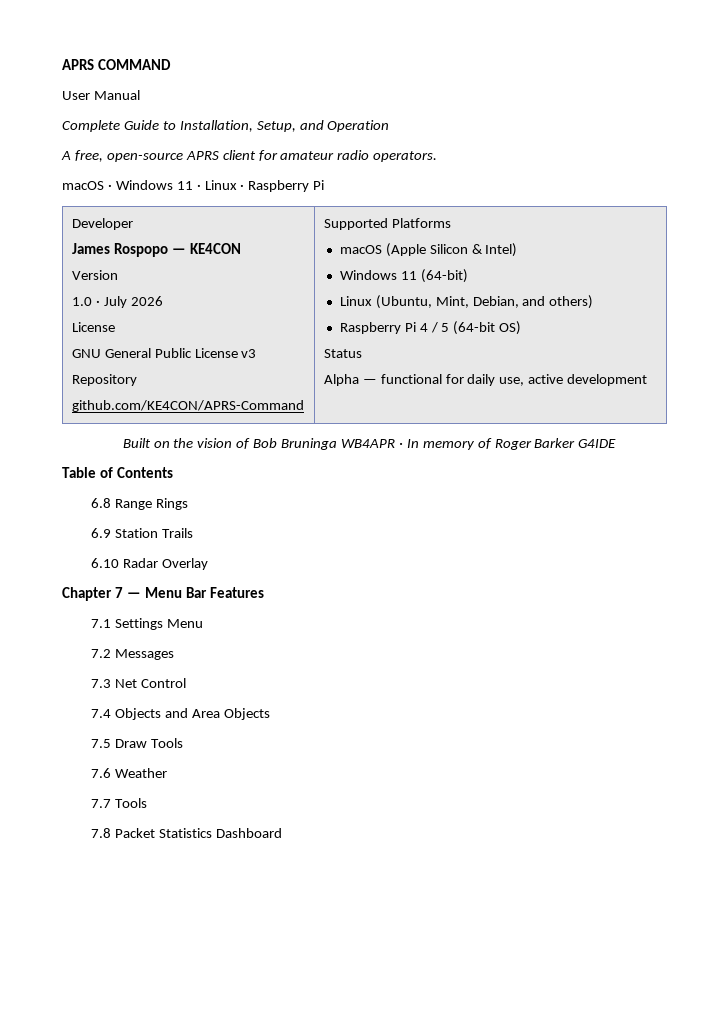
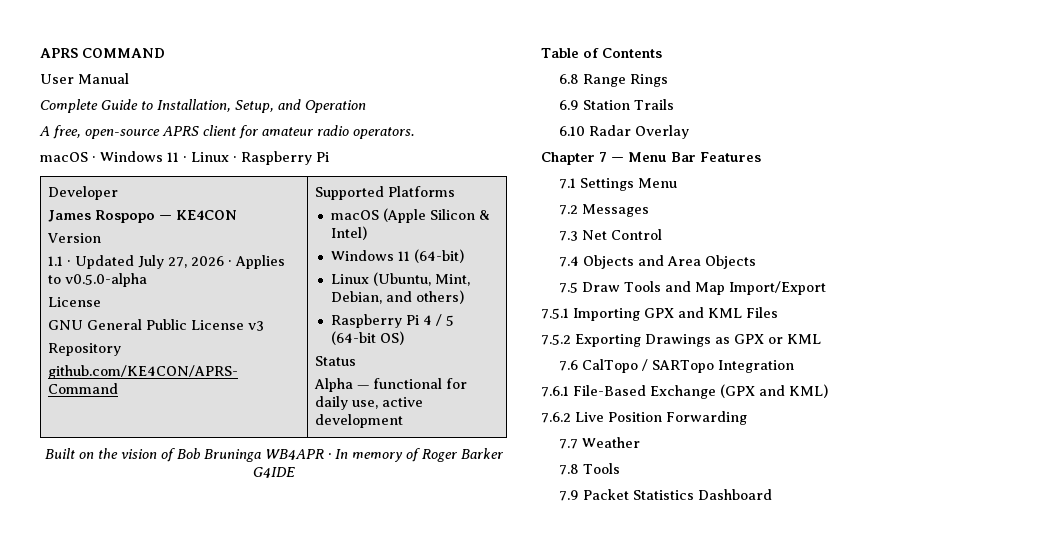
[71,296,163,308] 1.0 · July 2026 -> [48,255,286,269] [48,273,148,287] 1.1 · Updated July 27, 2026 · Applies to v0.5.0-alpha
[90,768,111,778] // 7.6 -> [664,281,826,295] [541,307,778,321] [541,334,821,347] [558,359,794,373] [541,384,828,399] [541,411,747,425] [558,439,578,449] and Map Import/Export // 7.5.1 Importing GPX and KML Files // 7.5.2 Exporting Drawings as GPX or KML // 7.6 CalTopo / SARTopo Integration // 7.6.1 File-Based Exchange (GPX and KML) // 7.6.2 Live Position Forwarding // 7.7
[90,798,147,808] [90,828,111,838] 7.7 Tools // 7.8 -> [558,463,620,475] [558,490,579,501] 7.8 Tools // 7.9

